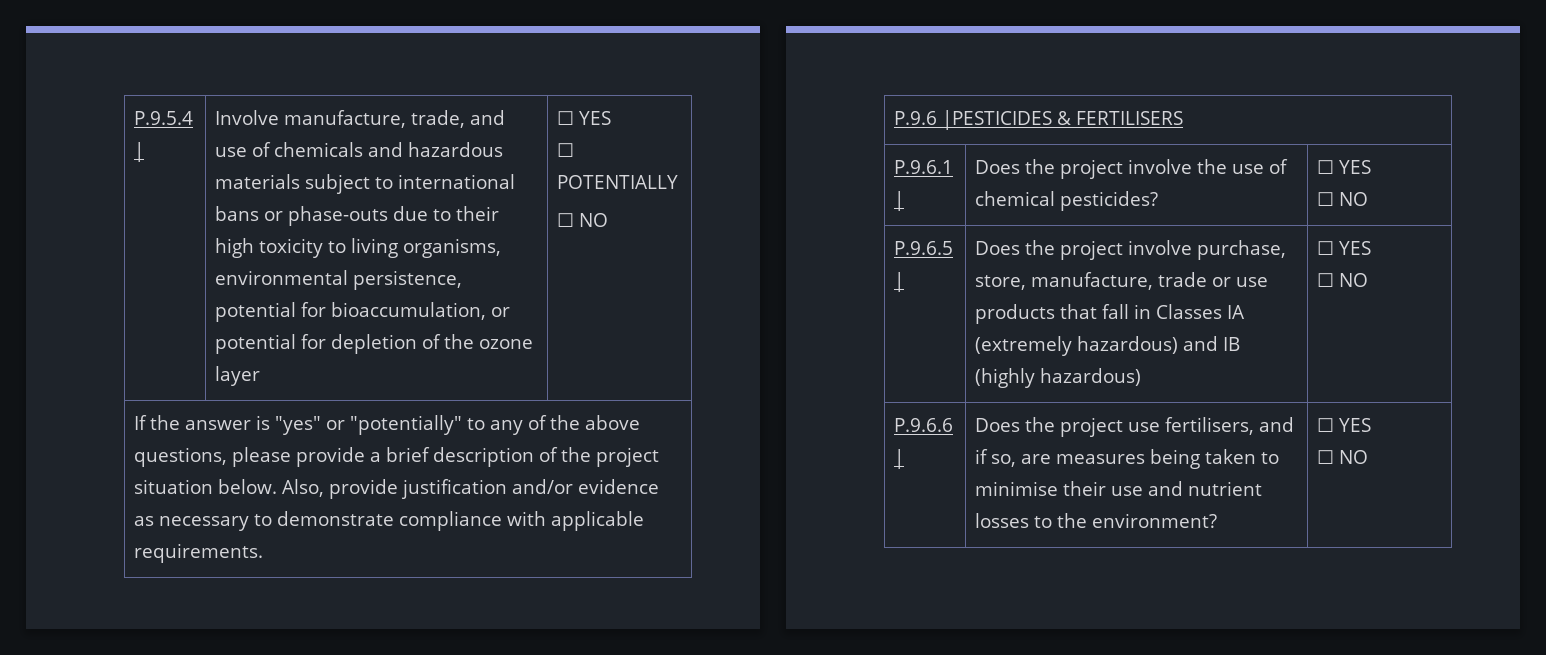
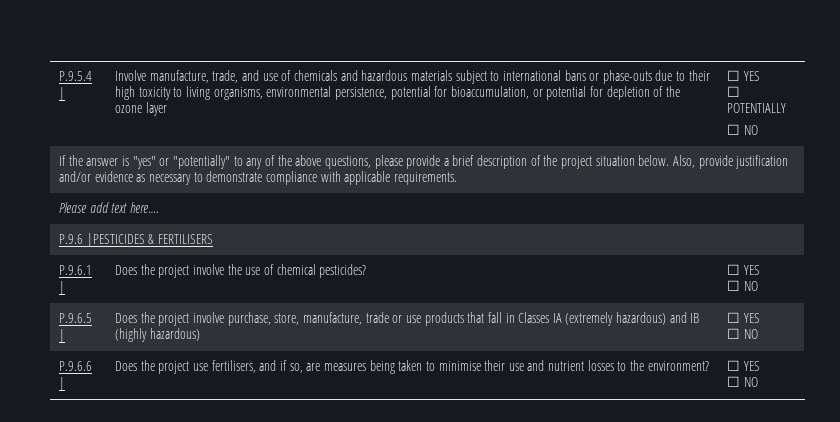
(264, 553) none -> [59,202,160,213] // Please add text here….

